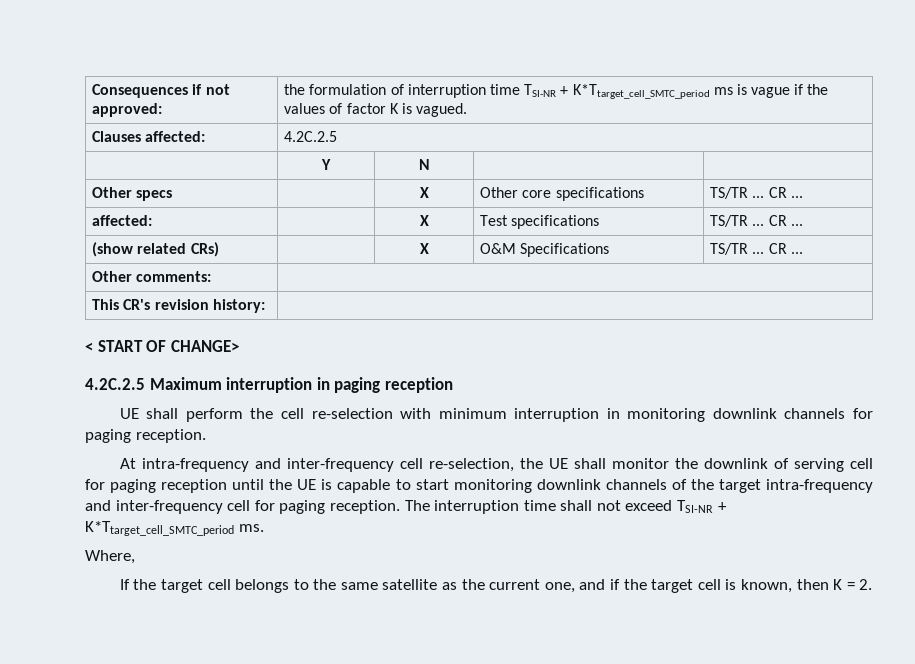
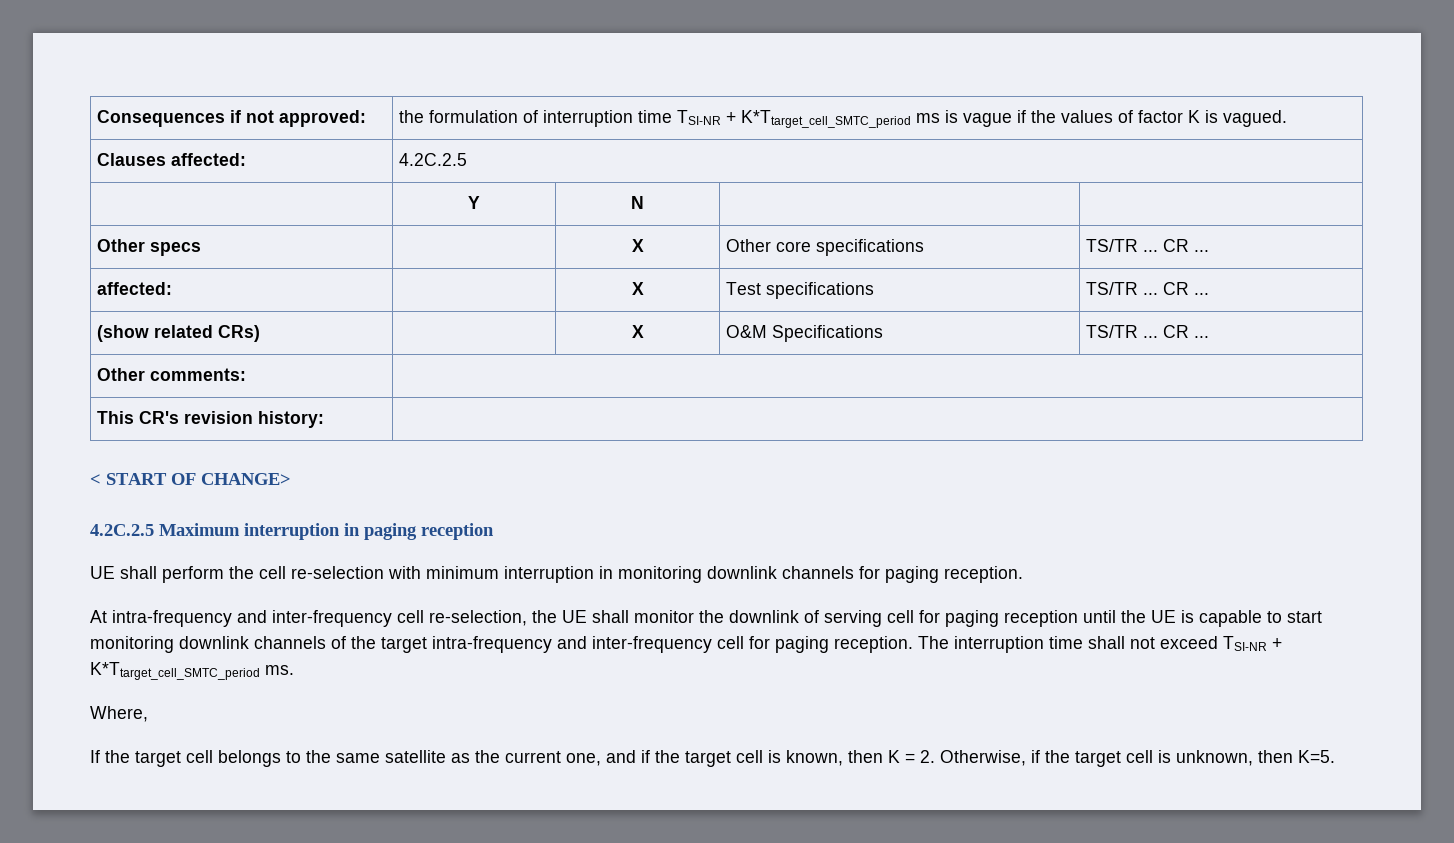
(873, 584) none -> [940,750,1335,767] Otherwise, if the target cell is unknown, then K=5.

